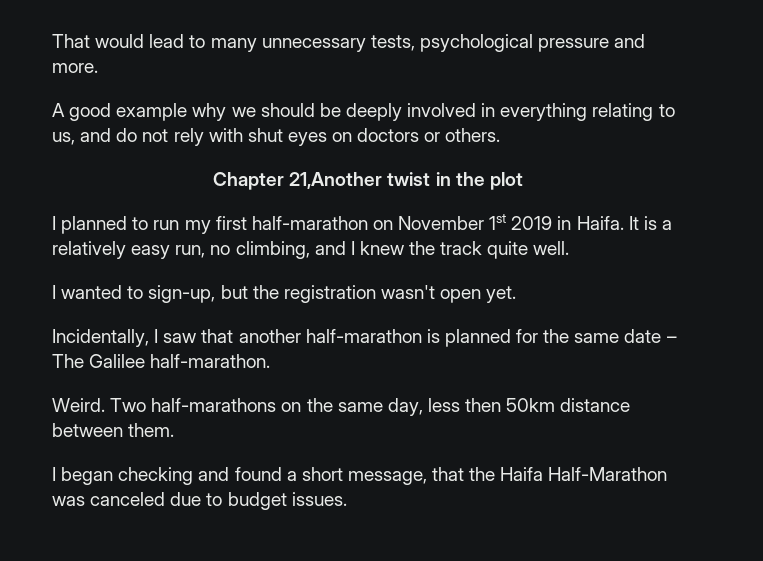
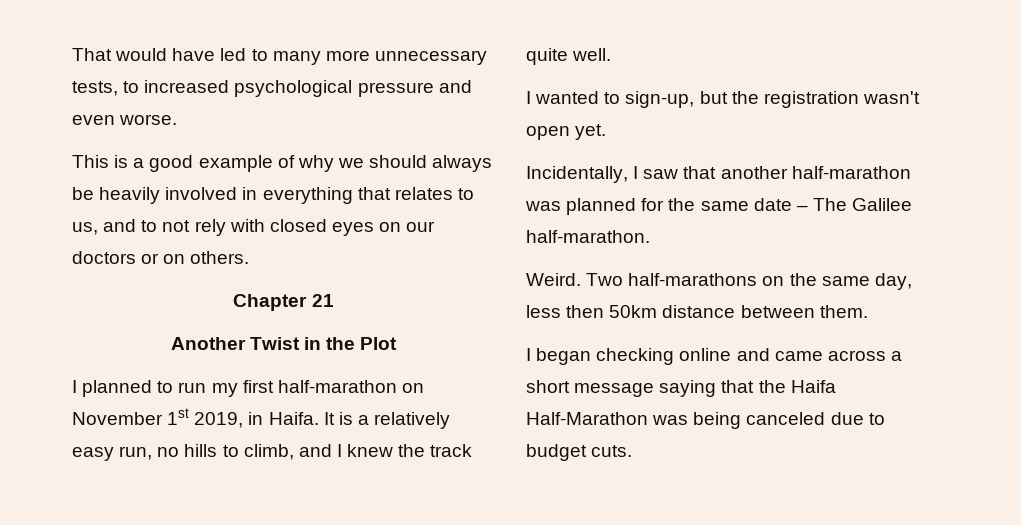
[149,34,185,48] lead -> [172,48,247,61] have led
(257, 45) none -> [325,50,370,61] more
(415, 43) none -> [123,80,230,93] to increased
[52,63,98,73] [52,103,65,117] more. // A -> [72,114,178,125] [72,155,145,168] even worse. // This is a
(188, 112) none -> [277,155,295,168] of
[319,103,402,121] be deeply -> [432,155,493,172] [72,187,161,204] always be heavily
[592,103,654,121] relating -> [357,187,453,200] that relates
[116,128,138,142] do -> [141,220,158,232] to
[247,128,283,142] shut -> [269,219,327,232] closed
(353, 137) none -> [406,221,436,232] our
(441, 137) none -> [163,254,186,264] on
[289,172,431,189] 21,Another twist -> [311,294,334,307] [170,337,300,350] 21 // Another Twist
[489,172,523,190] plot -> [360,337,398,350] Plot
[511,216,553,230] 2019 -> [194,412,244,428] 2019,
[235,241,310,259] climbing, -> [184,444,294,460] hills to climb,
[426,329,440,343] is -> [525,201,561,211] was
[198,467,427,485] and found a short message, -> [679,348,902,361] [526,380,717,397] online and came across a short message saying
(85, 501) none -> [693,412,742,429] being
[291,492,347,506] issues. -> [591,445,633,457] cuts.

